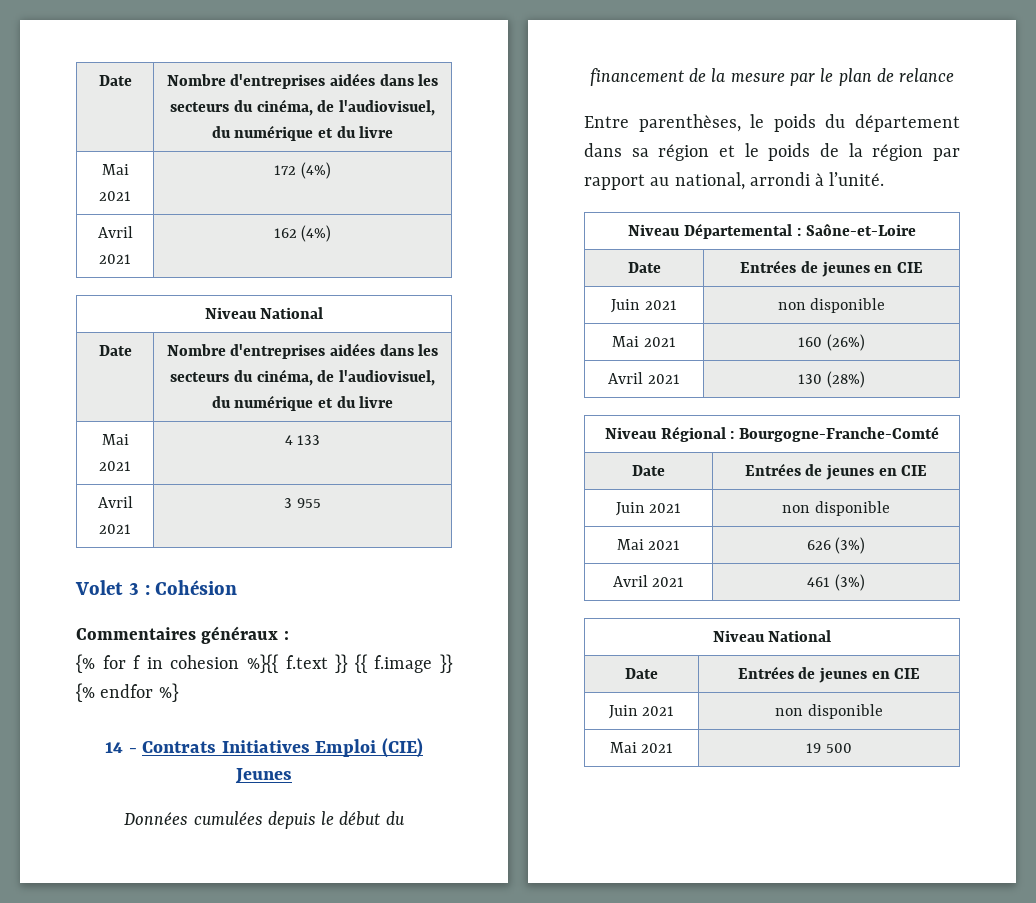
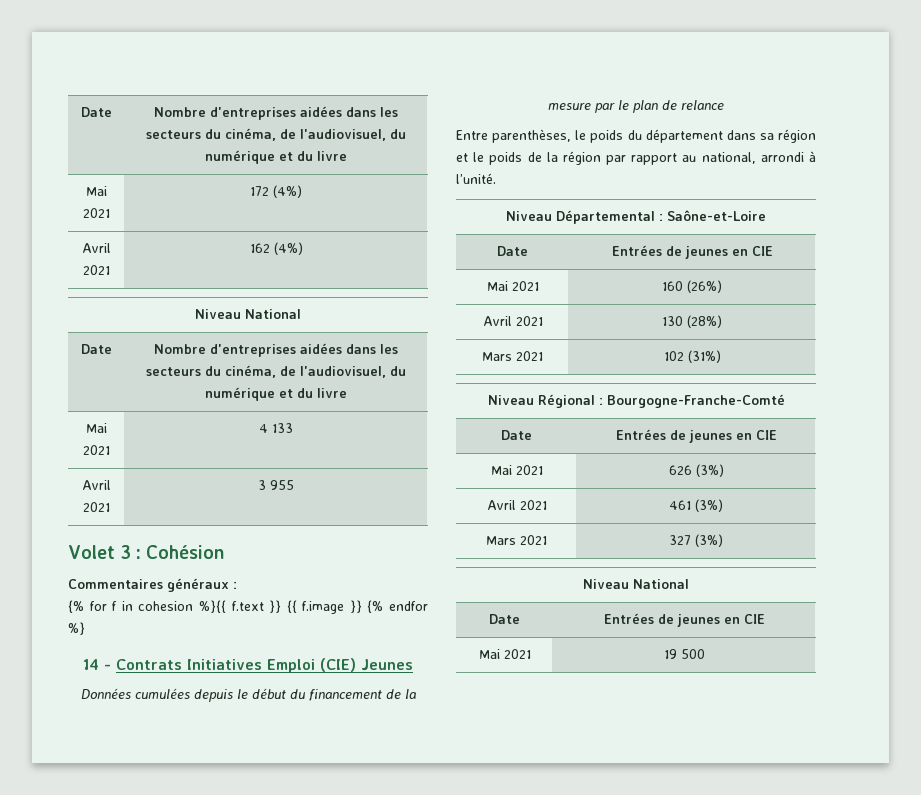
[611,299,677,313] [777,298,886,313] // Juin 2021 | non disponible -> (773, 251) none
(865, 379) none -> [482,351,543,361] [663,350,721,363] // Mars 2021 | 102 (31%)
[615,502,682,516] [782,501,890,516] // Juin 2021 | non disponible -> (777, 435) none
(865, 582) none -> [486,535,547,545] [669,534,723,547] // Mars 2021 | 327 (3%)
[608,705,675,719] [775,704,883,719] // Juin 2021 | non disponible -> (765, 619) none

